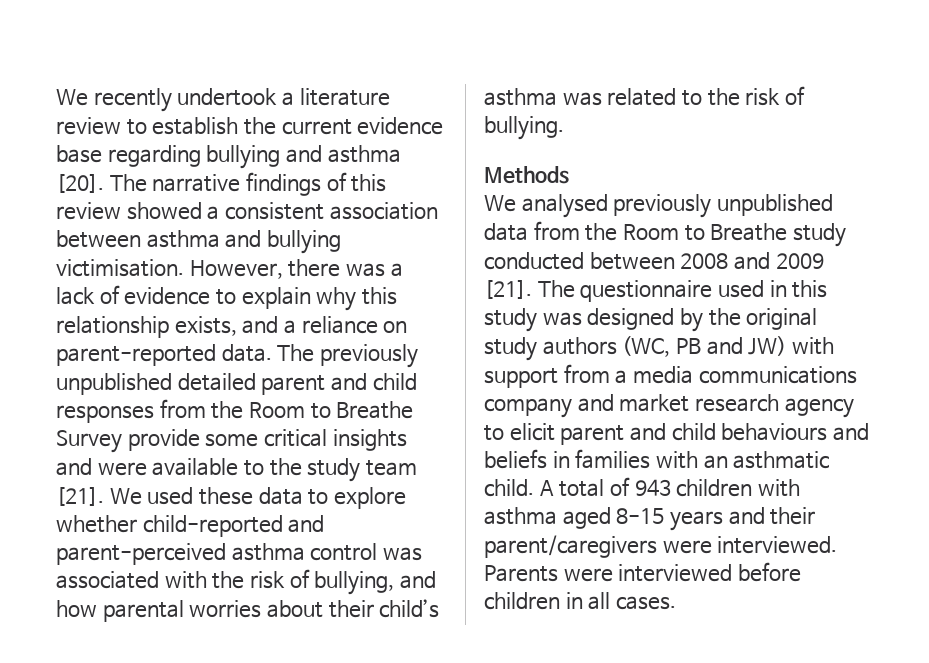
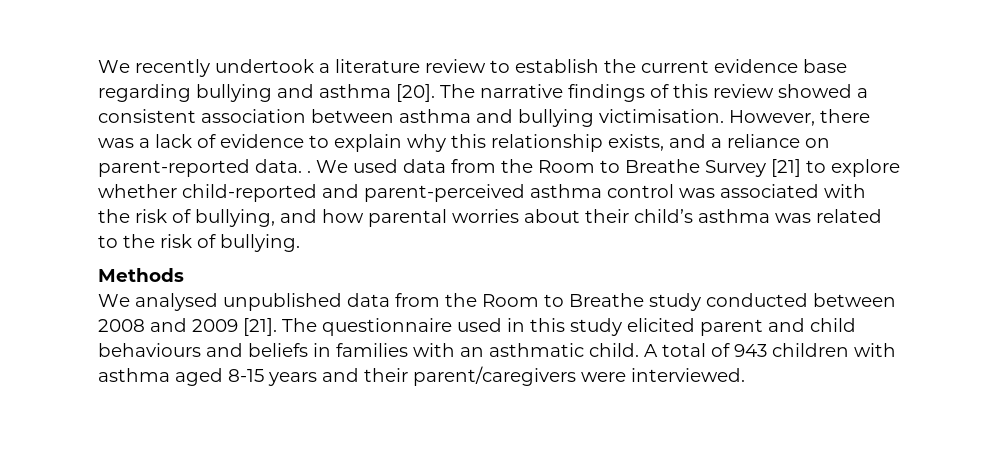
[277,344,418,368] [56,373,417,395] [56,405,154,423] The previously unpublished detailed parent and child responses -> [307,159,446,173] . We used data
[127,429,407,451] [56,458,417,482] [56,487,303,506] provide some critical insights and were available to the study team [21]. We used these data -> [771,159,801,177] [21]
[613,194,712,218] previously -> (218, 302) none
[542,308,818,332] [484,336,834,361] [484,364,857,388] [484,394,854,418] [484,423,555,441] was designed by the original study authors (WC, PB and JW) with support from a media communications company and market research agency to elicit -> [627,318,695,332] elicited
[484,562,801,582] [484,592,676,610] Parents were interviewed before children in all cases. -> (745, 375) none

